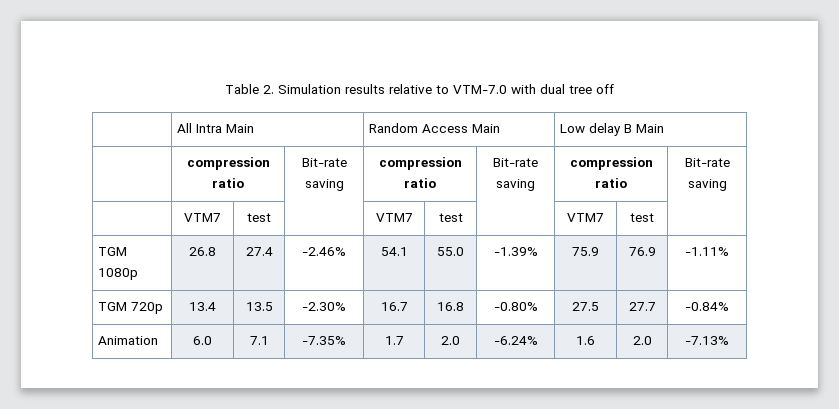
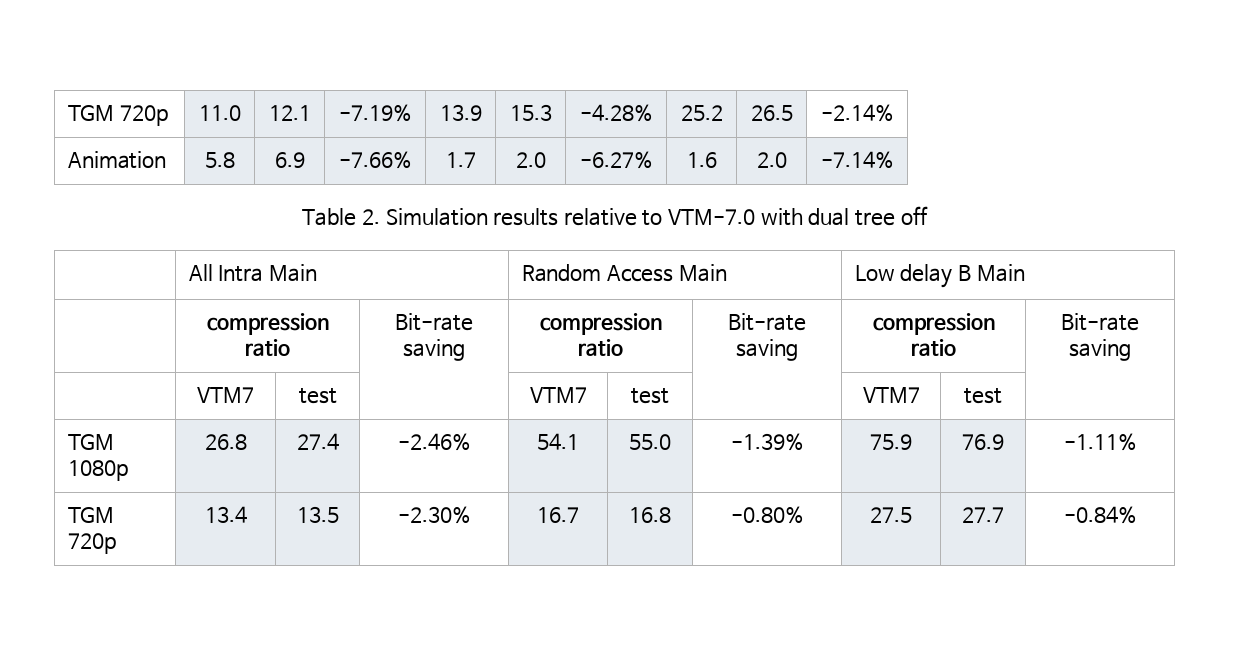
(225, 89) none -> [67,105,169,126] [198,105,241,121] [268,105,311,121] [338,104,412,122] [439,104,482,121] [509,104,552,121] [579,104,653,122] [680,105,723,121] [750,105,793,121] [820,104,894,122] [67,151,167,169] [204,152,235,168] [274,152,305,168] [338,151,412,169] [445,152,476,168] [515,152,546,168] [579,151,653,169] [686,152,717,168] [756,152,787,168] [820,151,894,169] TGM 720p | 11.0 | 12.1 | -7.19% | 13.9 | 15.3 | -4.28% | 25.2 | 26.5 | -2.14% // Animation | 5.8 | 6.9 | -7.66% | 1.7 | 2.0 | -6.27% | 1.6 | 2.0 | -7.14% //
[98,336,159,345] [193,336,212,345] [249,336,269,345] [302,336,346,345] [384,336,404,345] [441,336,460,345] [493,336,538,345] [576,336,595,345] [632,336,652,345] [685,336,729,345] // Animation | 6.0 | 7.1 | -7.35% | 1.7 | 2.0 | -6.24% | 1.6 | 2.0 | -7.13% -> (1137, 515) none

